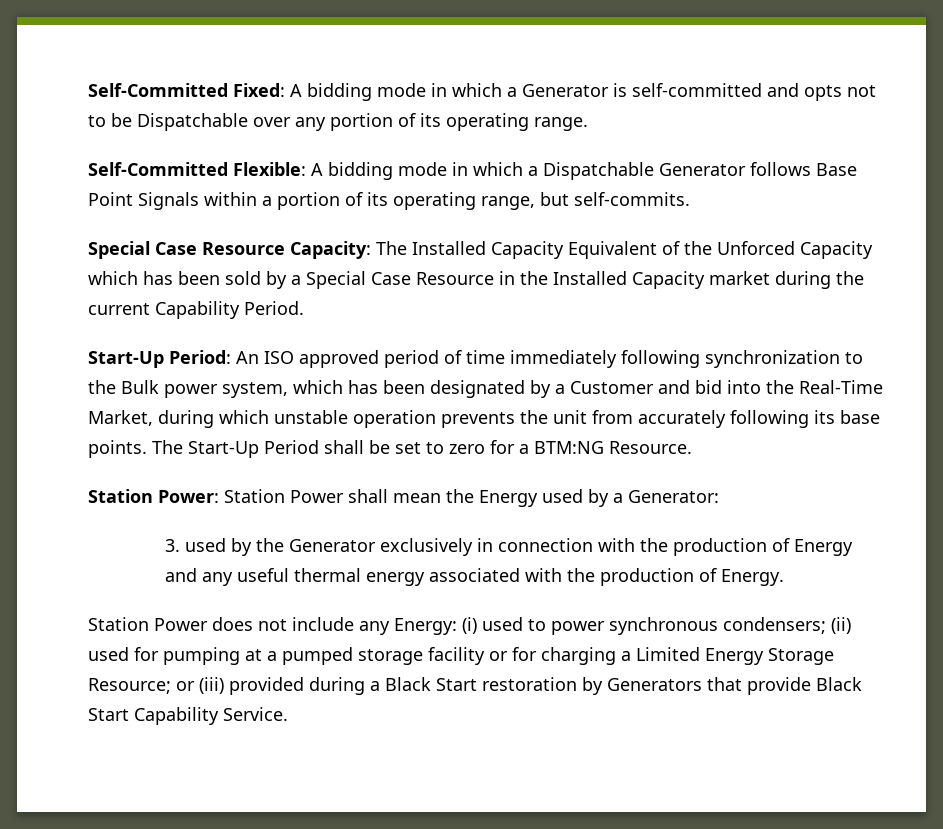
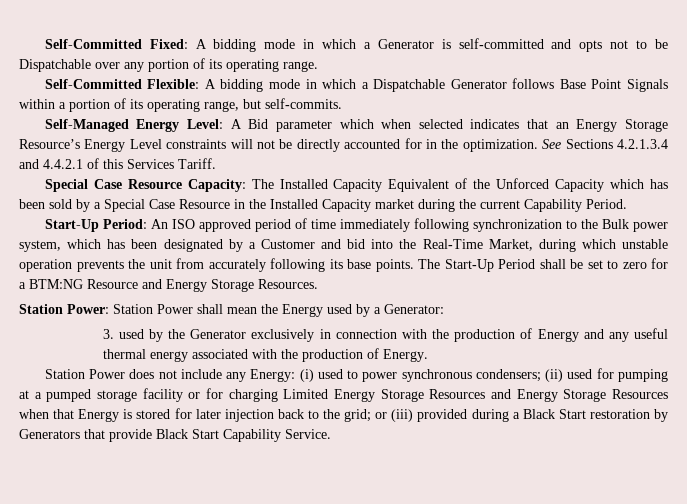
(690, 199) none -> [44,119,668,132] [19,138,668,152] [19,158,216,169] // Self-Managed Energy Level: A Bid parameter which when selected indicates that an Energy Storage Resource’s Energy Level constraints will not be directly accounted for in the optimization. See Sections 4.2.1.3.4 and 4.4.2.1 of this Services Tariff.
[609,441,692,454] Resource. -> [87,279,318,292] Resource and Energy Storage Resources.
[621,651,631,661] a -> (278, 395) none
[88,678,171,694] Resource; -> [429,389,668,402] [19,408,372,422] Resources and Energy Storage Resources when that Energy is stored for later injection back to the grid;

